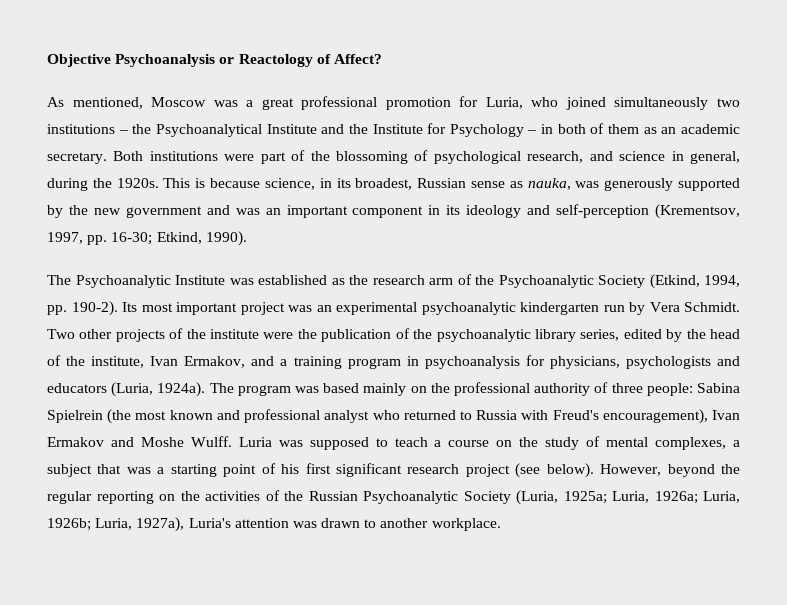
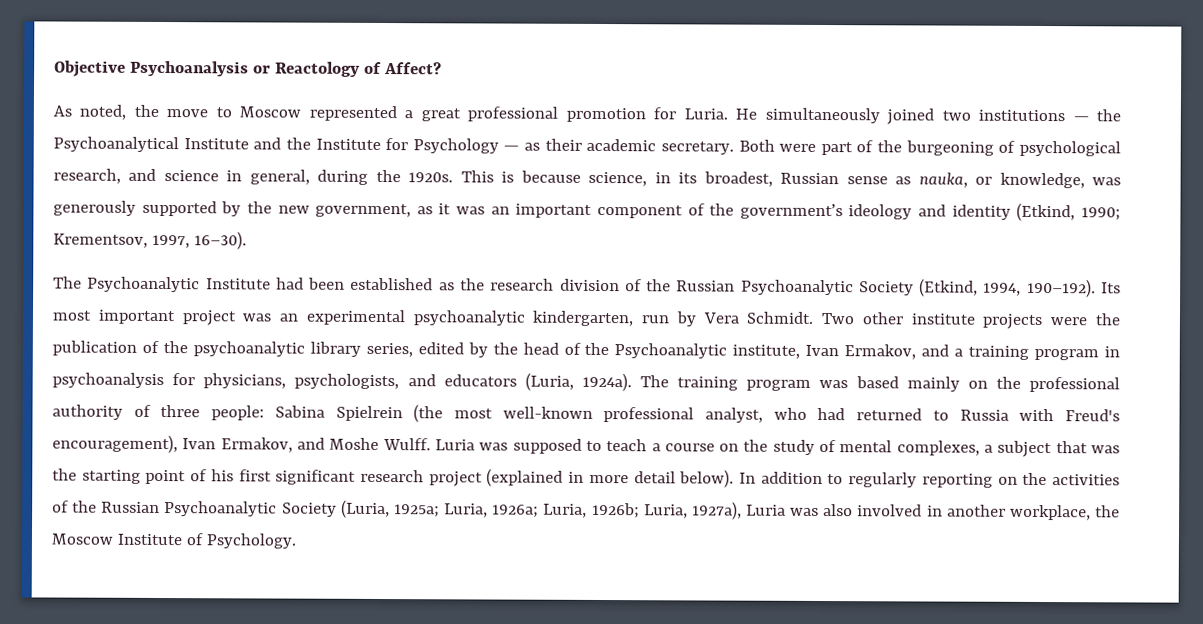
[72,97,238,109] mentioned, Moscow was -> [79,104,397,122] noted, the move to Moscow represented
[485,97,709,110] Luria, who joined simultaneously -> [683,107,935,125] Luria. He simultaneously joined
[118,130,128,134] – -> [1072,116,1089,122] —
[527,123,677,134] – in both of them as an -> [503,138,582,151] — as their
[149,151,218,161] institutions -> (775, 145) none
[336,151,408,164] blossoming -> [905,140,994,156] burgeoning
(571, 184) none -> [975,172,1085,189] or knowledge,
[125,205,230,218] government and -> [315,203,452,218] government, as it
[428,204,741,219] [47,231,247,246] in its ideology and self-perception (Krementsov, 1997, pp. 16-30; Etkind, 1990). -> [687,202,1122,222] [53,231,247,250] of the government’s ideology and identity (Etkind, 1990; Krementsov, 1997, 16–30).
[229,278,254,285] was -> [275,277,346,290] had been
[429,274,494,285] arm of the -> [559,278,736,292] division of the Russian
[47,301,118,316] pp. 190-2). -> [1026,278,1096,298] 190–192).
[520,302,599,315] kindergarten -> [532,310,635,327] kindergarten,
[115,328,260,342] projects of the institute -> [910,313,1043,330] institute projects
(86, 361) none -> [614,343,728,359] Psychoanalytic
[625,356,711,369] psychologists -> [294,373,400,390] psychologists,
(234, 388) none -> [677,376,739,391] training
[169,409,400,423] known and professional analyst who -> [502,406,846,423] well-known professional analyst, who had
[47,437,104,447] Ermakov -> [220,437,293,453] Ermakov,
[157,467,165,474] a -> [52,468,77,481] the
[515,463,740,478] [47,491,92,504] (see below). However, beyond the regular -> [486,468,918,488] (explained in more detail below). In addition to regularly
[188,518,501,531] Luria's attention was drawn to another workplace. -> [745,504,1120,521] [51,533,296,549] Luria was also involved in another workplace, the Moscow Institute of Psychology.

